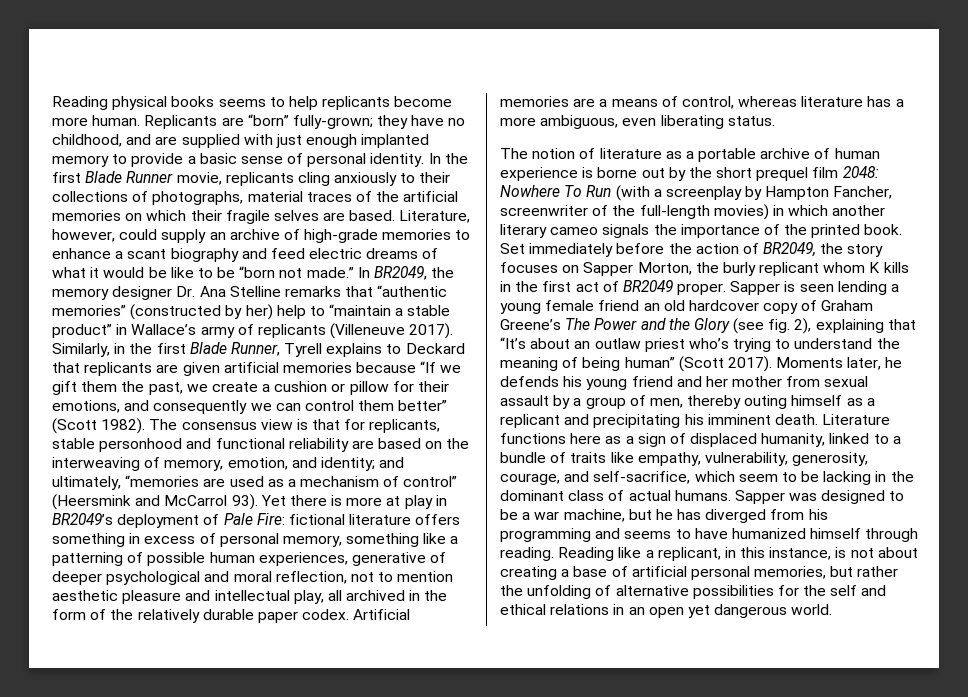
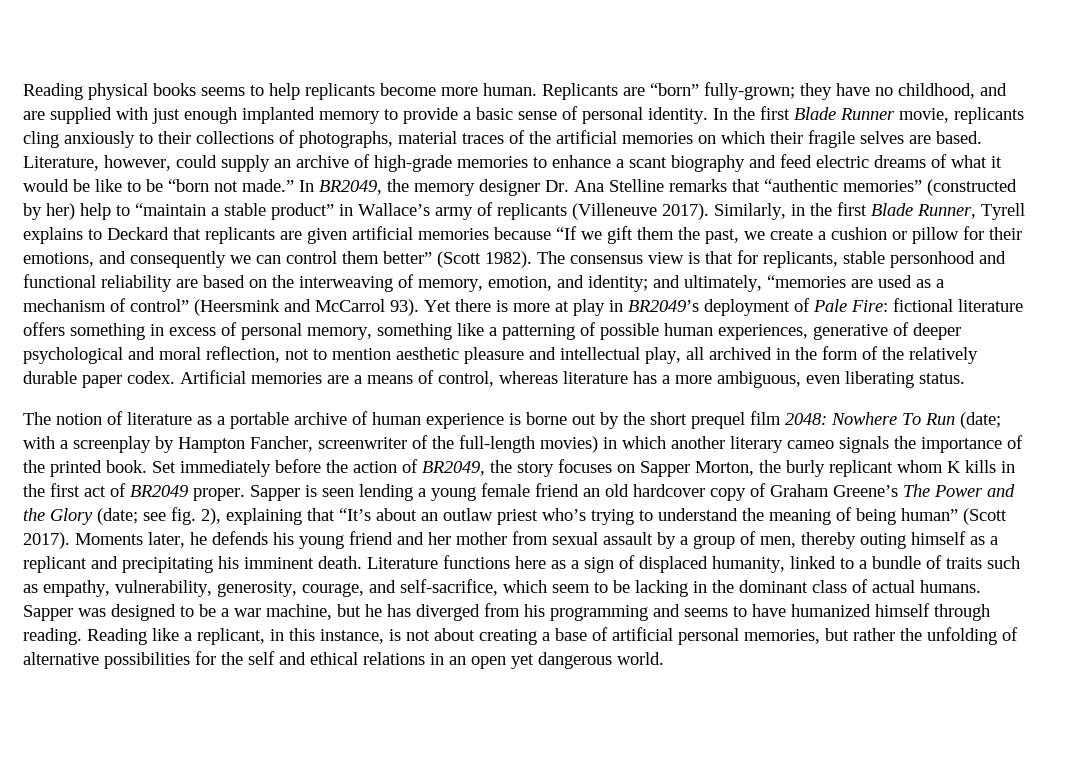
[615,185,650,201] (with -> [960,412,1001,429] [23,436,55,449] (date; with
[733,318,765,334] (see -> [97,508,166,525] (date; see
[610,452,634,463] like -> [987,556,1020,569] [23,584,38,593] such as

